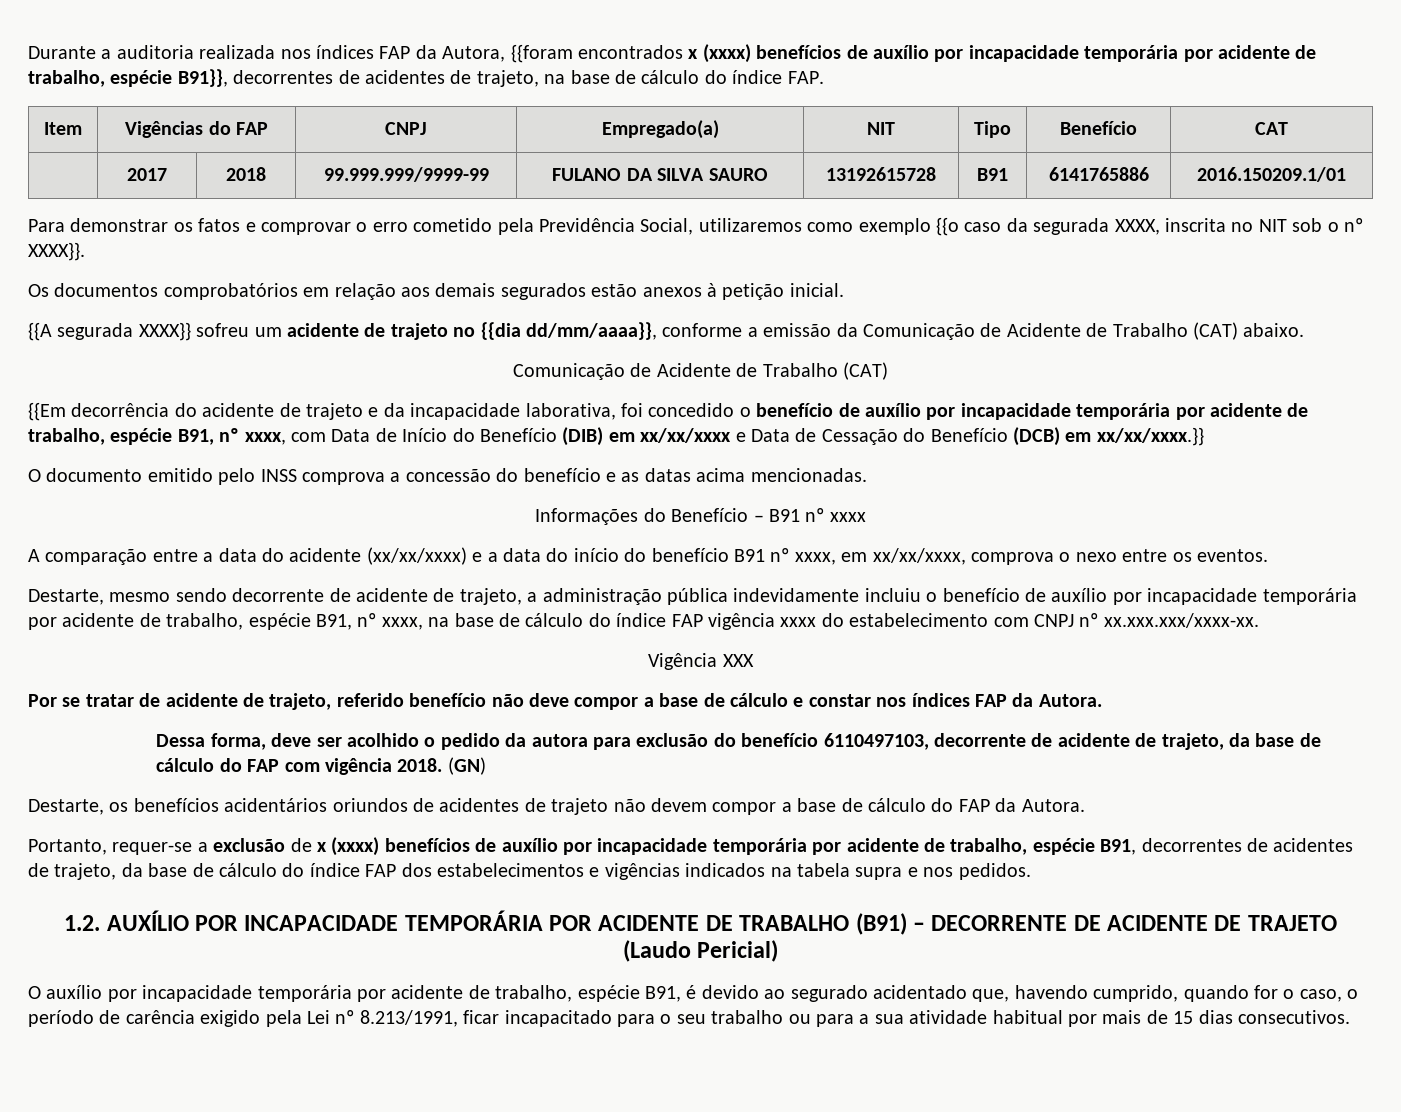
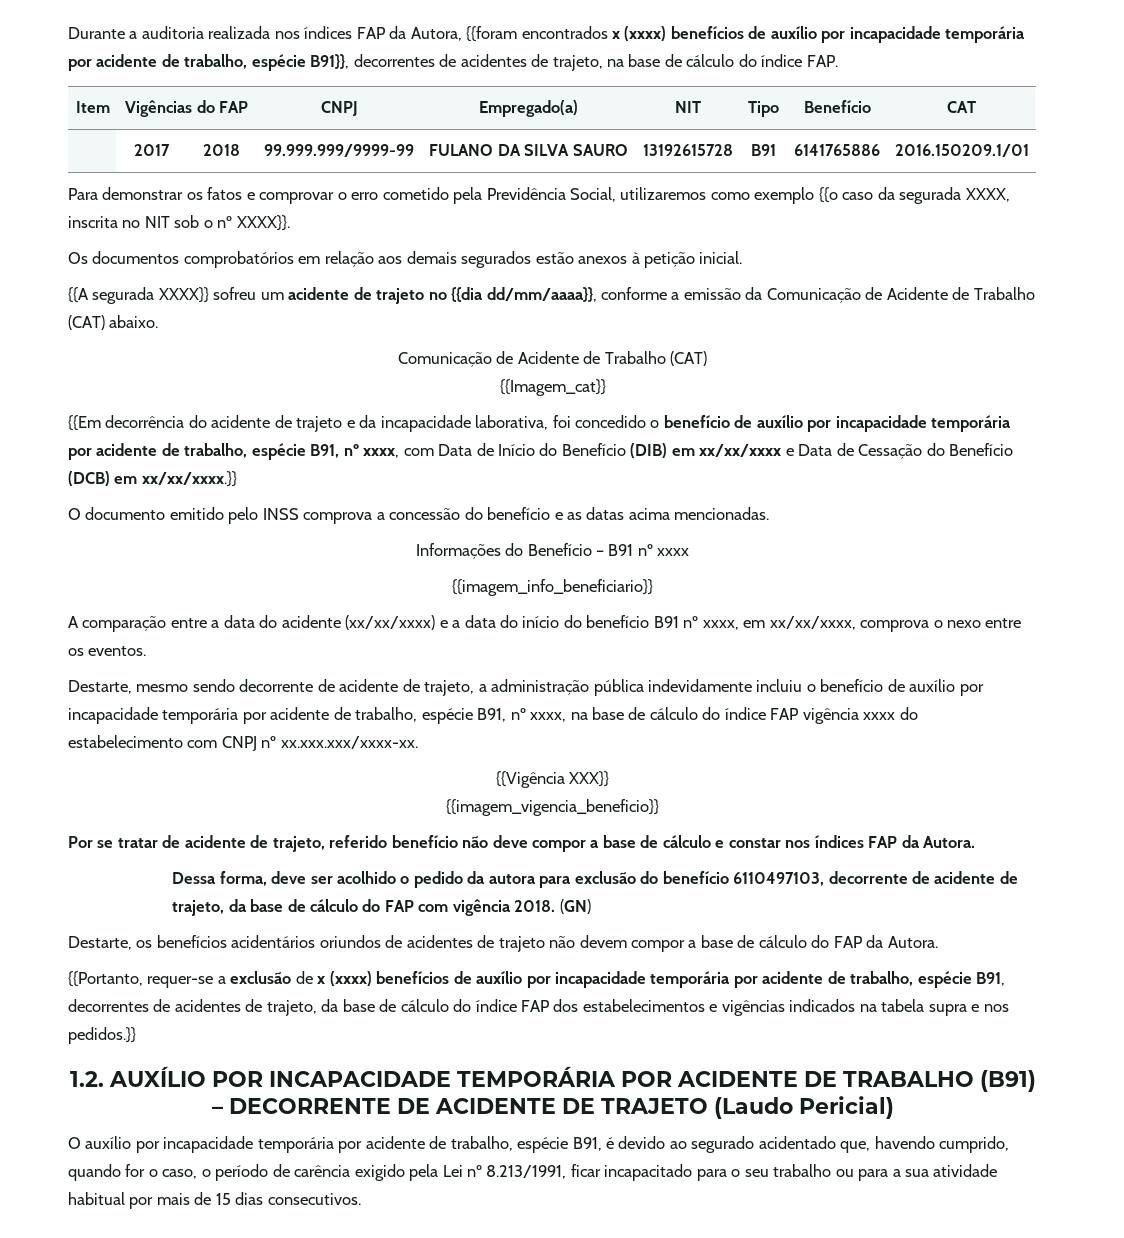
(888, 371) none -> [499,379,606,396] // {{Imagem_cat}}
(866, 517) none -> [452,579,653,596] // {{imagem_info_beneficiario}}
[648,653,754,670] Vigência XXX -> [495,771,610,788] [446,799,659,816] {{Vigência XXX}} // {{imagem_vigencia_beneficio}}
[28,839,107,855] Portanto, -> [68,971,143,987] {{Portanto,
[958,863,1031,880] pedidos. -> [68,1027,136,1044] pedidos.}}

